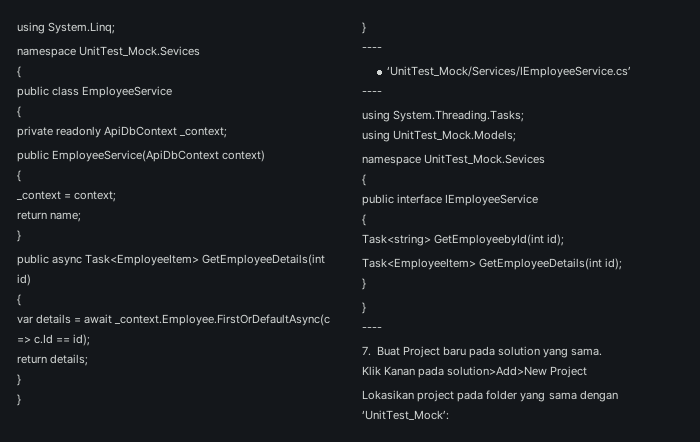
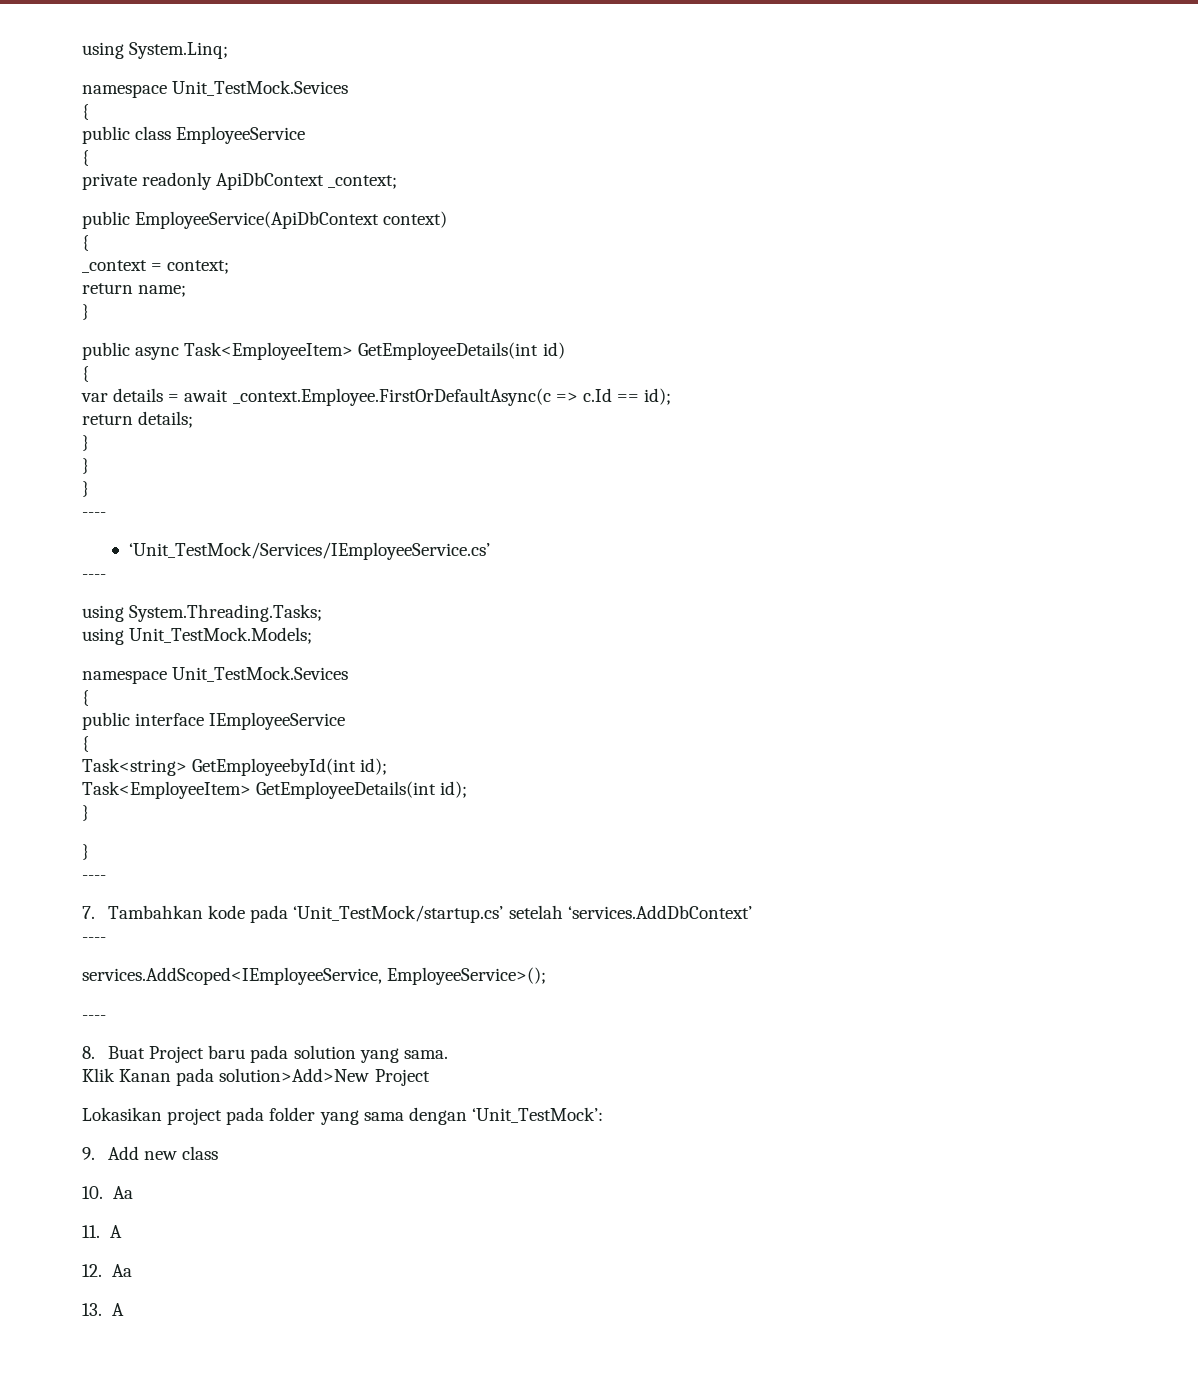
[79,46,201,56] UnitTest_Mock.Sevices -> [172,80,349,96] Unit_TestMock.Sevices
[387,66,632,78] ‘UnitTest_Mock/Services/IEmployeeService.cs’ -> [128,542,490,560] ‘Unit_TestMock/Services/IEmployeeService.cs’
[393,130,517,142] [362,154,546,166] UnitTest_Mock.Models; // namespace UnitTest_Mock.Sevices -> [129,627,313,644] [82,666,349,684] Unit_TestMock.Models; // namespace Unit_TestMock.Sevices
(371, 351) none -> [108,905,752,923] [82,937,106,942] [82,967,547,985] [82,1015,106,1020] [82,1046,95,1059] Tambahkan kode pada ‘Unit_TestMock/startup.cs’ setelah ‘services.AddDbContext’ // ---- // services.AddScoped<IEmployeeService, EmployeeService>(); // ---- // 8.
[362,410,449,420] ‘UnitTest_Mock’: -> [471,1107,603,1123] [82,1146,219,1160] [82,1186,133,1199] [82,1225,122,1238] [82,1264,132,1277] [82,1303,124,1316] ‘Unit_TestMock’: // 9. Add new class // 10. Aa // 11. A // 12. Aa // 13. A

